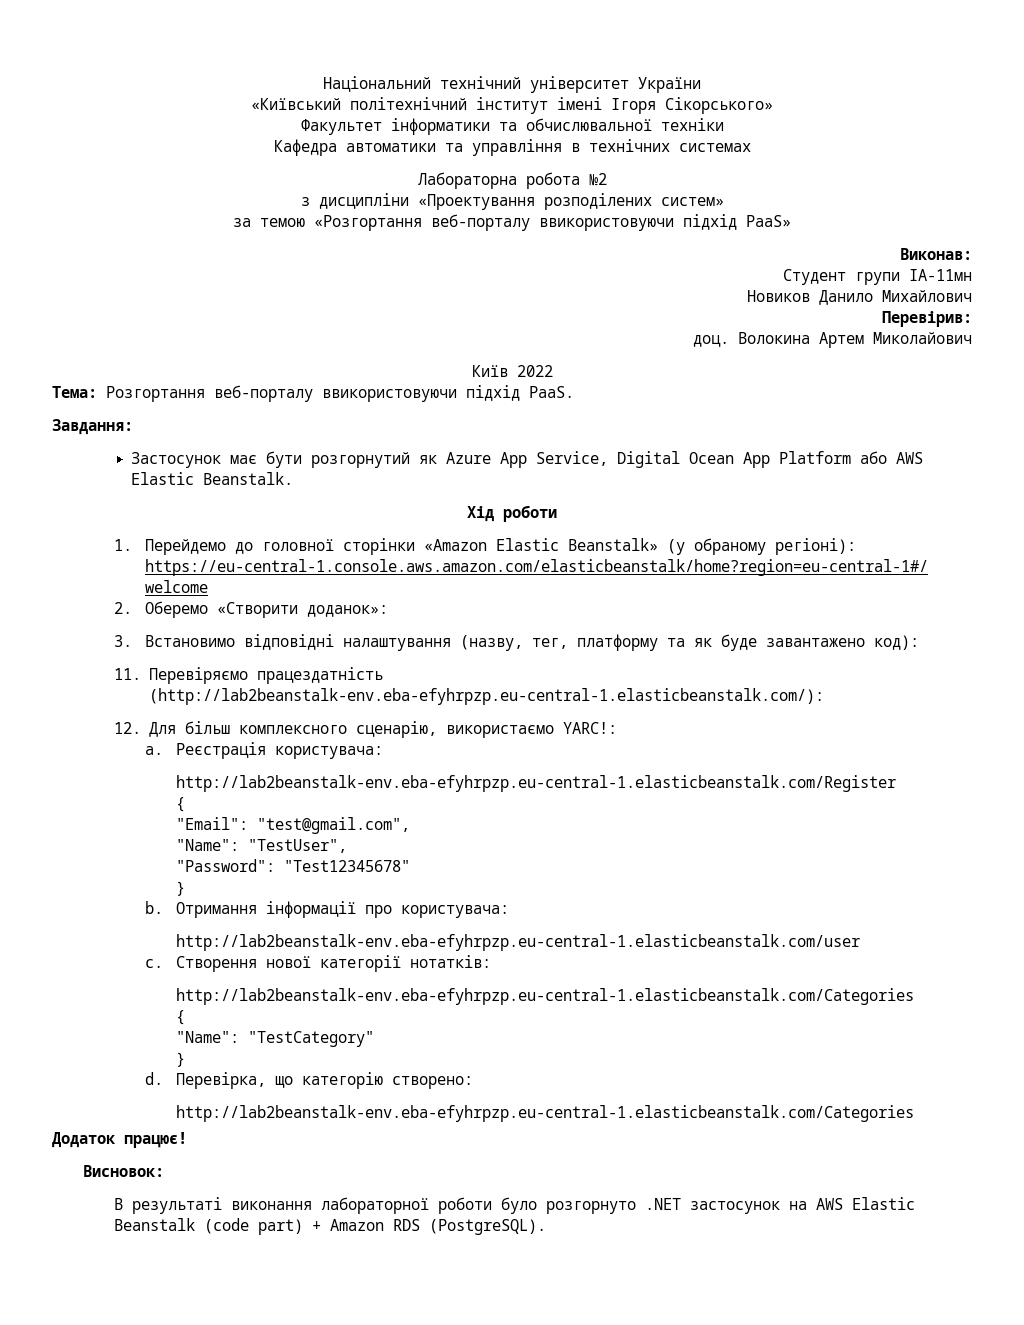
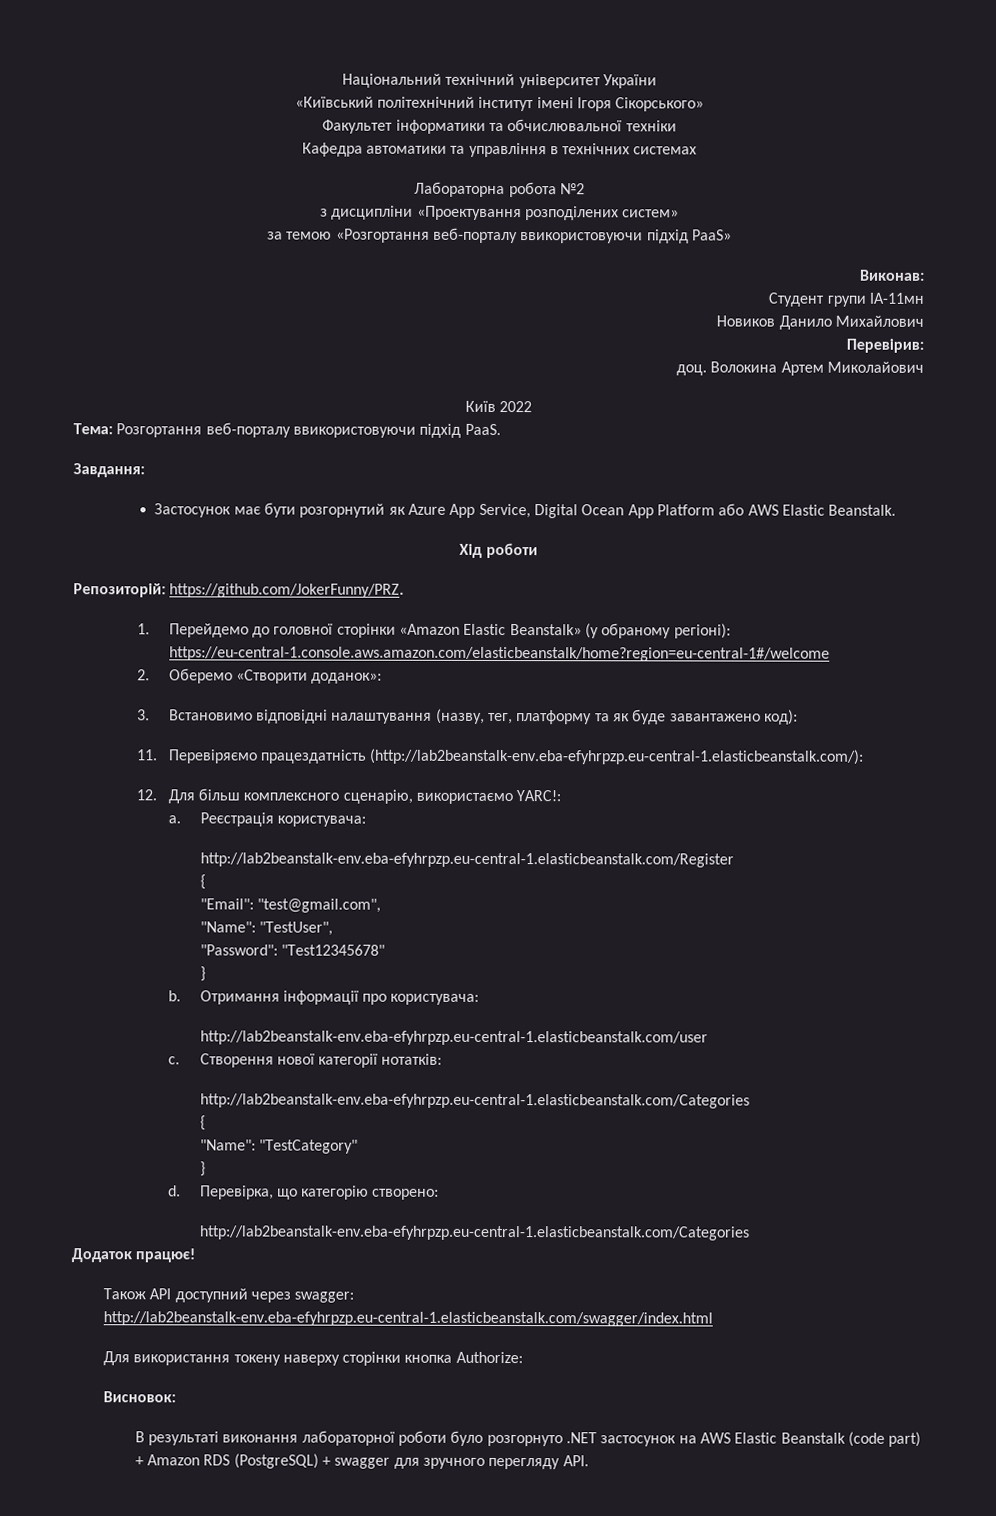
(557, 513) none -> [73,583,405,598] // Репозиторій: https://github.com/JokerFunny/PRZ.
(187, 1140) none -> [102,1288,355,1303] [102,1311,713,1327] [102,1351,523,1366] // Також API доступний через swagger: http://lab2beanstalk-env.eba-efyhrpzp.eu-central-1.elasticbeanstalk.com/swagger/index.html // Для використання токену наверху сторінки кнопка Authorize:
[428,1219,546,1235] (PostgreSQL). -> [233,1453,589,1470] (PostgreSQL) + swagger для зручного перегляду API.

